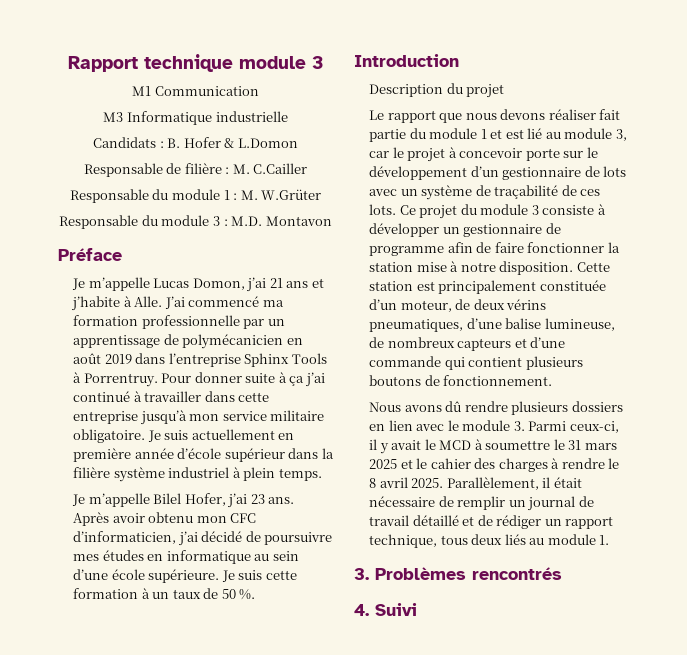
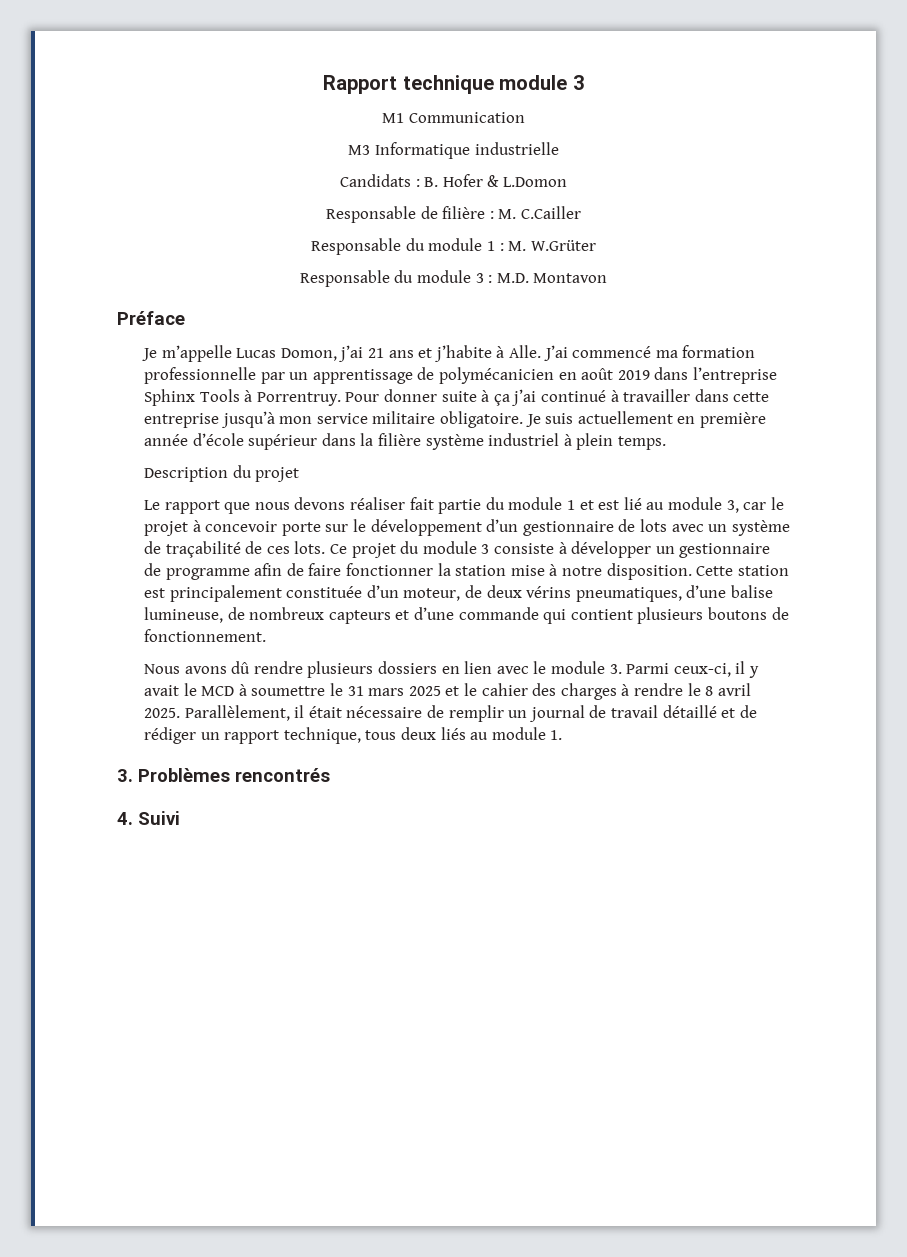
[72,493,295,508] [73,512,257,526] [73,531,333,546] [73,550,299,564] [73,569,297,583] [73,588,256,600] [354,54,459,67] // Je m’appelle Bilel Hofer, j’ai 23 ans. Après avoir obtenu mon CFC d’informaticien, j’ai décidé de poursuivre mes études en informatique au sein d’une école supérieure. Je suis cette formation à un taux de 50 %. // Introduction -> (666, 443) none

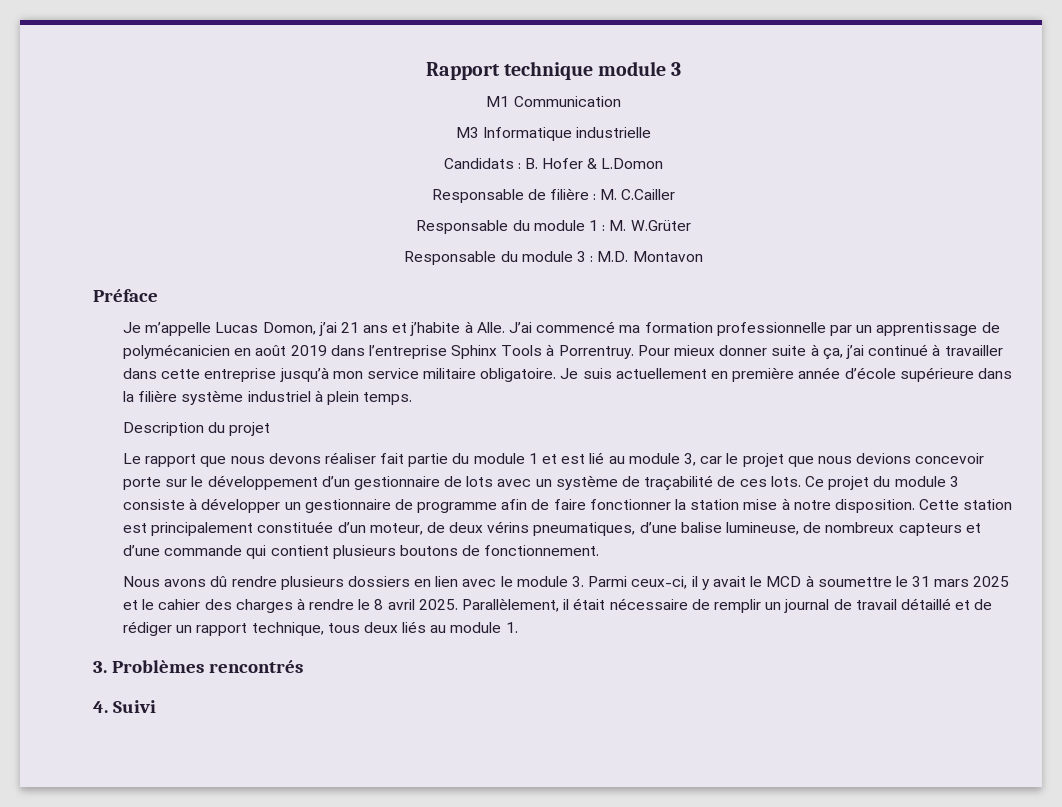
(380, 397) none -> [674,345,716,356] mieux
[493,394,510,406] ça -> [822,348,843,360] ça,
[248,434,318,450] supérieur -> [899,367,974,382] supérieure
[192,520,201,532] à -> [787,453,912,467] que nous devions

